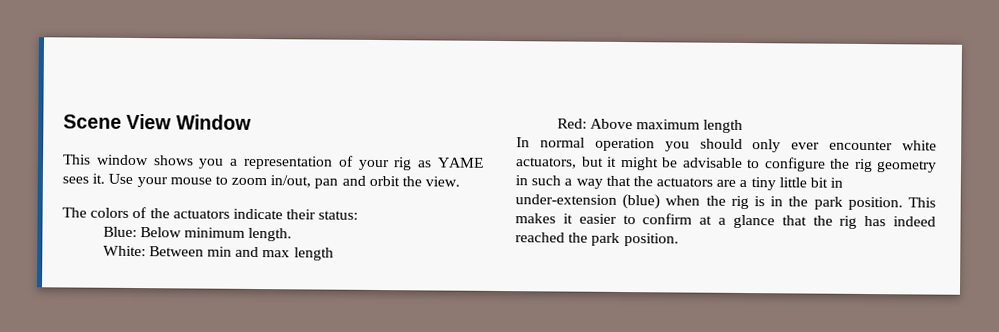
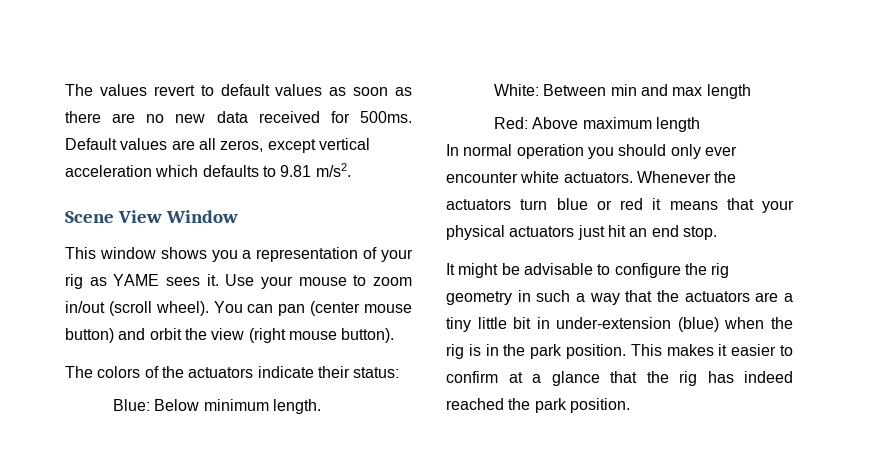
(63, 121) none -> [65,84,412,96] [65,111,412,123] [65,138,370,153] [65,163,351,177] The values revert to default values as soon as there are no new data received for 500ms. Default values are all zeros, except vertical acceleration which defaults to 9.81 m/s2. //
[270,175,461,189] in/out, pan and orbit the view. -> [65,301,412,316] [65,328,395,343] in/out (scroll wheel). You can pan (center mouse button) and orbit the view (right mouse button).
[515,156,617,169] actuators, but it -> [563,171,737,183] [446,198,794,213] [446,225,717,240] [446,263,455,275] actuators. Whenever the actuators turn blue or red it means that your physical actuators just hit an end stop. // It

